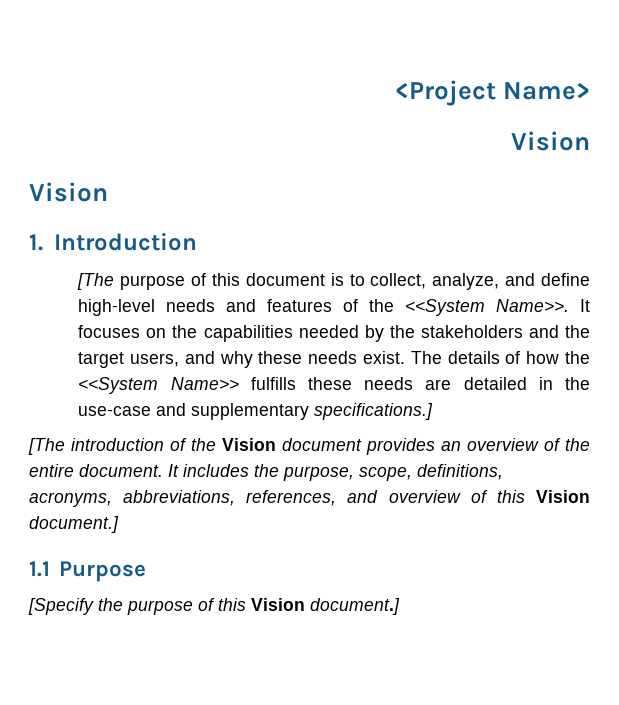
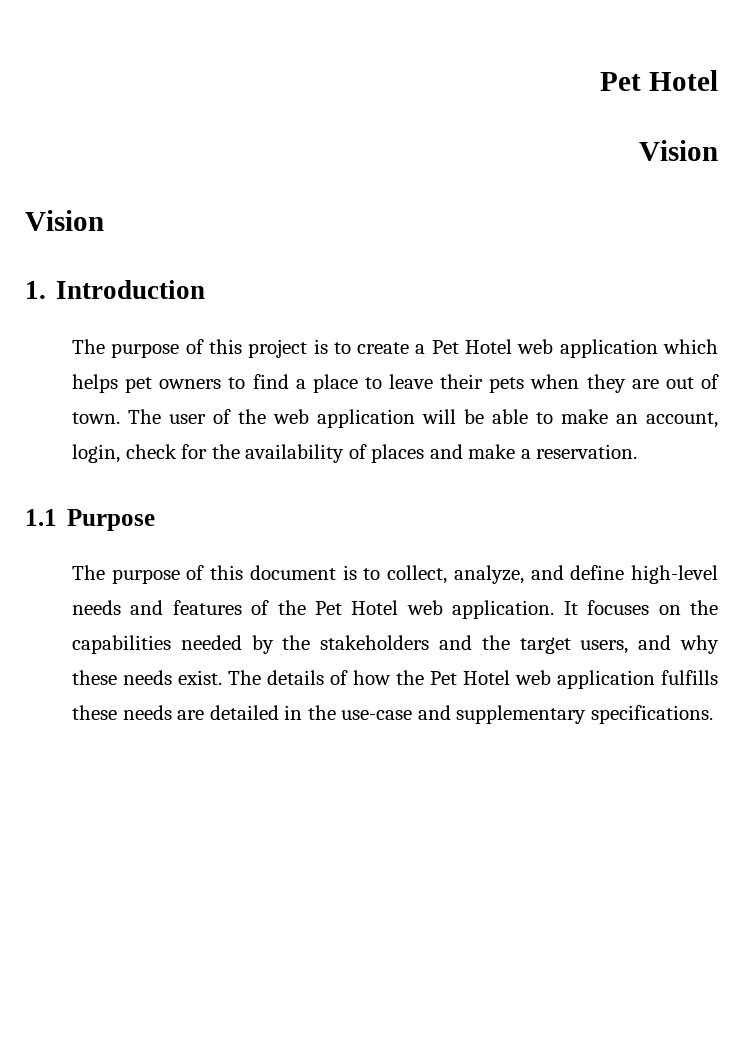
[394,80,590,106] <Project Name> -> [600,70,718,91] Pet Hotel
[77,273,115,290] [The -> [71,339,719,358] [71,374,719,393] [71,409,718,428] [71,444,638,463] [25,509,156,531] [71,565,105,580] The purpose of this project is to create a Pet Hotel web application which helps pet owners to find a place to leave their pets when they are out of town. The user of the web application will be able to make an account, login, check for the availability of places and make a reservation. // 1.1 Purpose // The
[405,299,570,316] <<System Name>>. -> [315,600,555,619] Pet Hotel web application.
[78,377,239,394] <<System Name>> -> [429,670,655,689] Pet Hotel web application
[314,403,434,420] [28,438,590,455] [29,464,503,481] [29,490,591,507] [29,516,119,533] [29,561,146,582] [28,598,400,615] specifications.] // [The introduction of the Vision document provides an overview of the entire document. It includes the purpose, scope, definitions, acronyms, abbreviations, references, and overview of this Vision document.] // 1.1 Purpose // [Specify the purpose of this Vision document.] -> [590,705,713,724] specifications.

